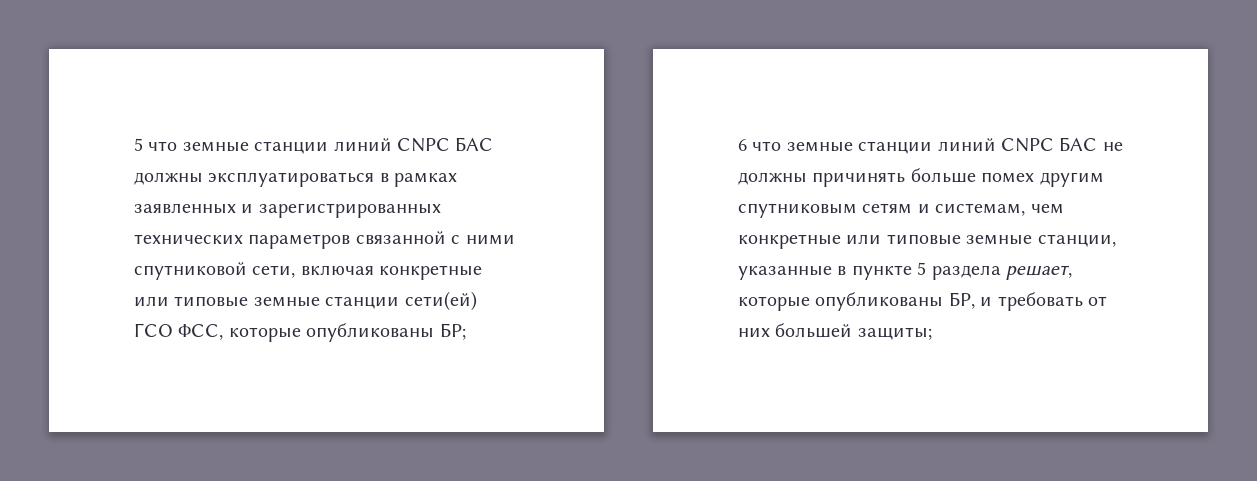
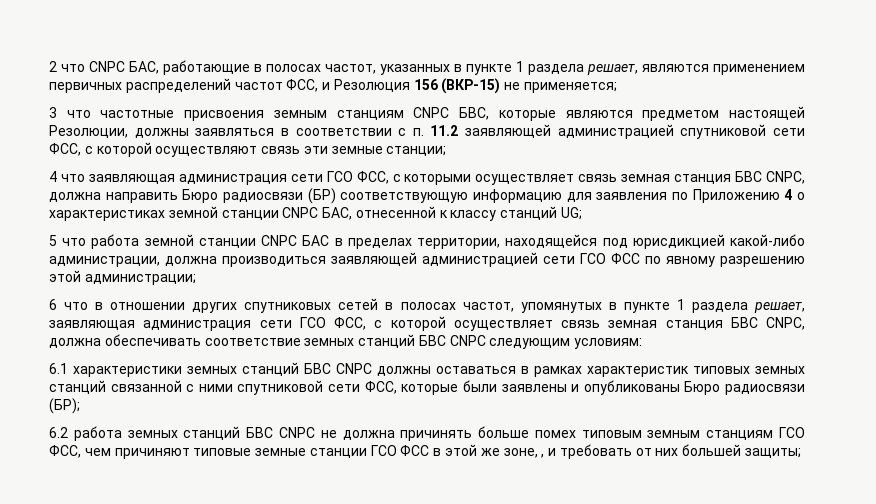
[134,137,494,154] [134,172,458,187] [134,203,441,218] [134,231,515,249] [134,262,483,280] [134,291,477,311] [134,323,466,342] [738,137,1123,154] [738,168,1104,187] [738,203,1064,218] [738,234,1116,249] [738,262,1072,280] [738,292,975,311] 5 что земные станции линий CNPC БАС должны эксплуатироваться в рамках заявленных и зарегистрированных технических параметров связанной с ними спутниковой сети, включая конкретные или типовые земные станции сети(ей) ГСО ФСС, которые опубликованы БР; // 6 что земные станции линий CNPC БАС не должны причинять больше помех другим спутниковым сетям и системам, чем конкретные или типовые земные станции, указанные в пункте 5 раздела решает, которые опубликованы БР, -> [49,60,805,75] [49,78,618,94] [49,106,806,121] [49,124,805,139] [49,142,447,157] [49,171,806,185] [49,188,805,204] [49,206,583,221] [49,234,806,249] [49,252,805,267] [49,270,196,285] [49,298,806,313] [49,316,805,331] [49,334,643,349] [49,362,805,377] [49,380,806,395] [49,398,80,414] [49,426,806,441] [49,444,545,459] 2 что CNPC БАС, работающие в полосах частот, указанных в пункте 1 раздела решает, являются применением первичных распределений частот ФСС, и Резолюция 156 (ВКР-15) не применяется; // 3 что частотные присвоения земным станциям CNPC БВС, которые являются предметом настоящей Резолюции, должны заявляться в соответствии с п. 11.2 заявляющей администрацией спутниковой сети ФСС, с которой осуществляют связь эти земные станции; // 4 что заявляющая администрация сети ГСО ФСС, с которыми осуществляет связь земная станция БВС CNPC, должна направить Бюро радиосвязи (БР) соответствующую информацию для заявления по Приложению 4 о характеристиках земной станции CNPC БАС, отнесенной к классу станций UG; // 5 что работа земной станции CNPC БАС в пределах территории, находящейся под юрисдикцией какой-либо администрации, должна производиться заявляющей администрацией сети ГСО ФСС по явному разрешению этой администрации; // 6 что в отношении других спутниковых сетей в полосах частот, упомянутых в пункте 1 раздела решает, заявляющая администрация сети ГСО ФСС, с которой осуществляет связь земная станция БВС CNPC, должна обеспечивать соответствие земных станций БВС CNPC следующим условиям: // 6.1 характеристики земных станций БВС CNPC должны оставаться в рамках характеристик типовых земных станций связанной с ними спутниковой сети ФСС, которые были заявлены и опубликованы Бюро радиосвязи (БР); // 6.2 работа земных станций БВС CNPC не должна причинять больше помех типовым земным станциям ГСО ФСС, чем причиняют типовые земные станции ГСО ФСС в этой же зоне, ,

